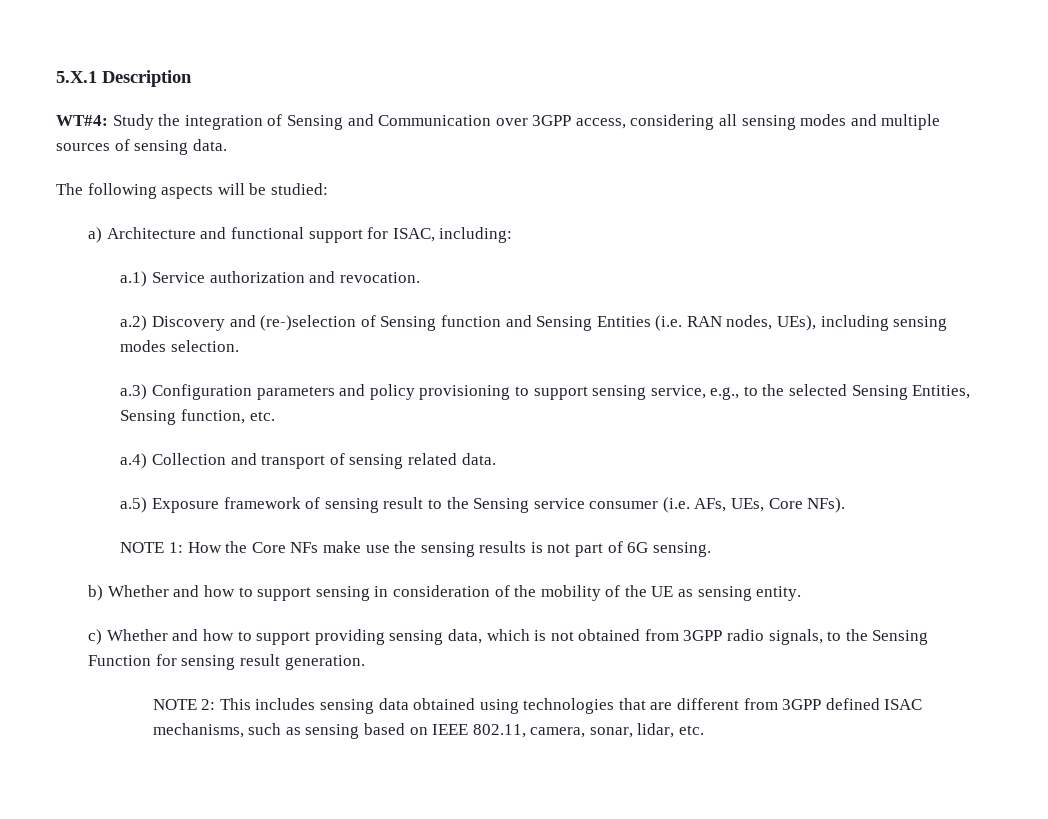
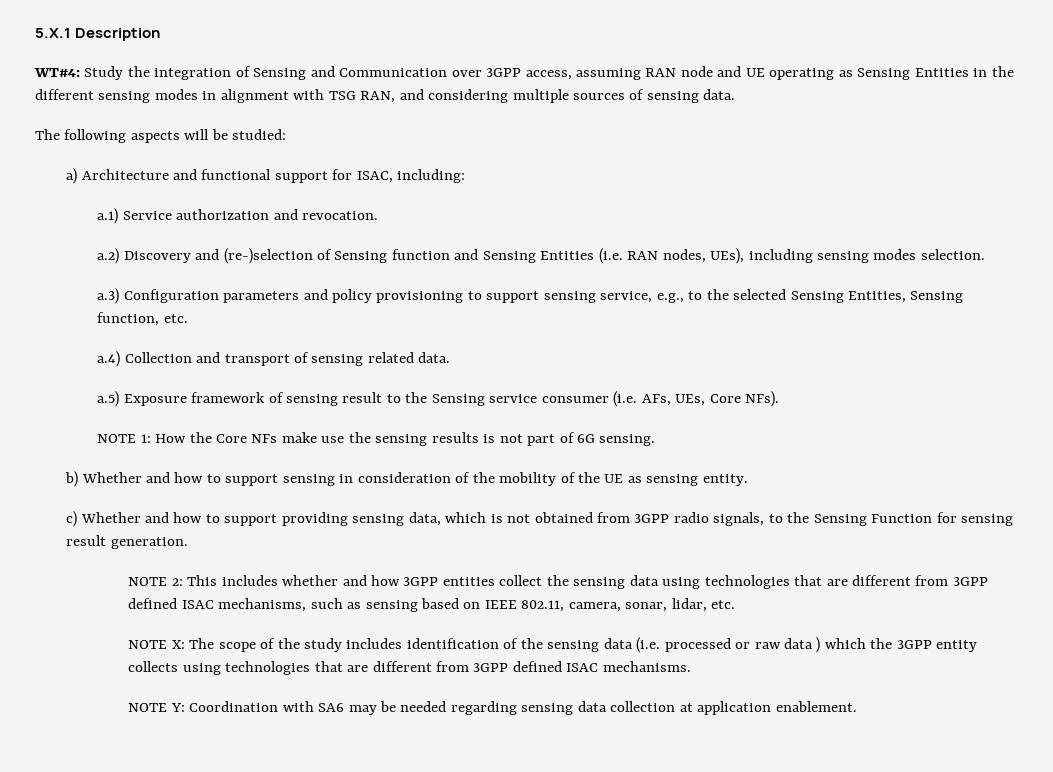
[630,114,877,130] considering all sensing modes and -> [576,66,1014,80] [35,89,509,103] assuming RAN node and UE operating as Sensing Entities in the different sensing modes in alignment with TSG RAN, and considering
[319,698,476,714] sensing data obtained -> [282,575,659,589] whether and how 3GPP entities collect the sensing data
(705, 730) none -> [128,637,978,653] [128,661,691,675] [128,701,857,715] // NOTE X: The scope of the study includes identification of the sensing data (i.e. processed or raw data ) which the 3GPP entity collects using technologies that are different from 3GPP defined ISAC mechanisms. // NOTE Y: Coordination with SA6 may be needed regarding sensing data collection at application enablement.

